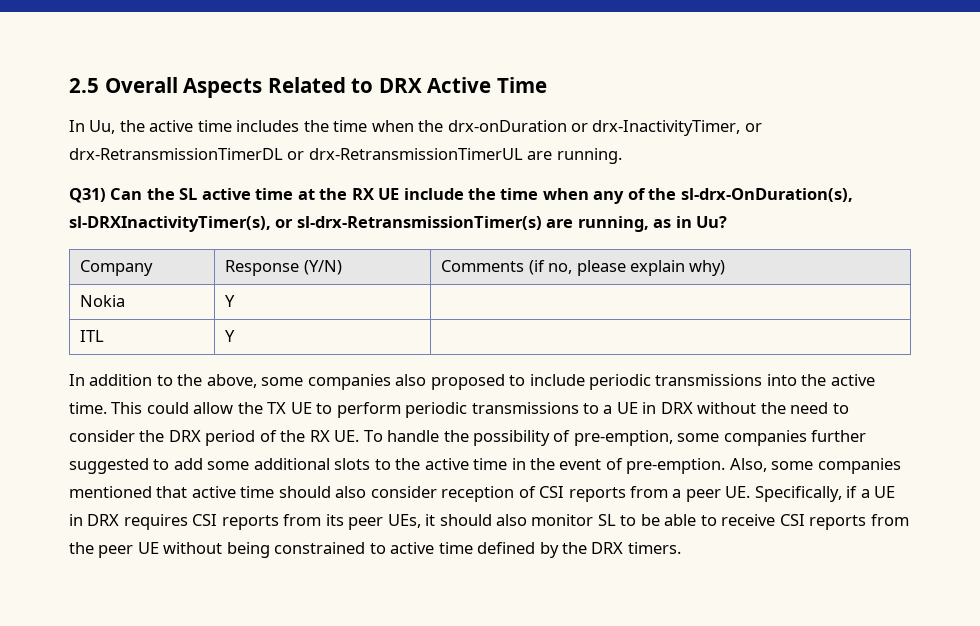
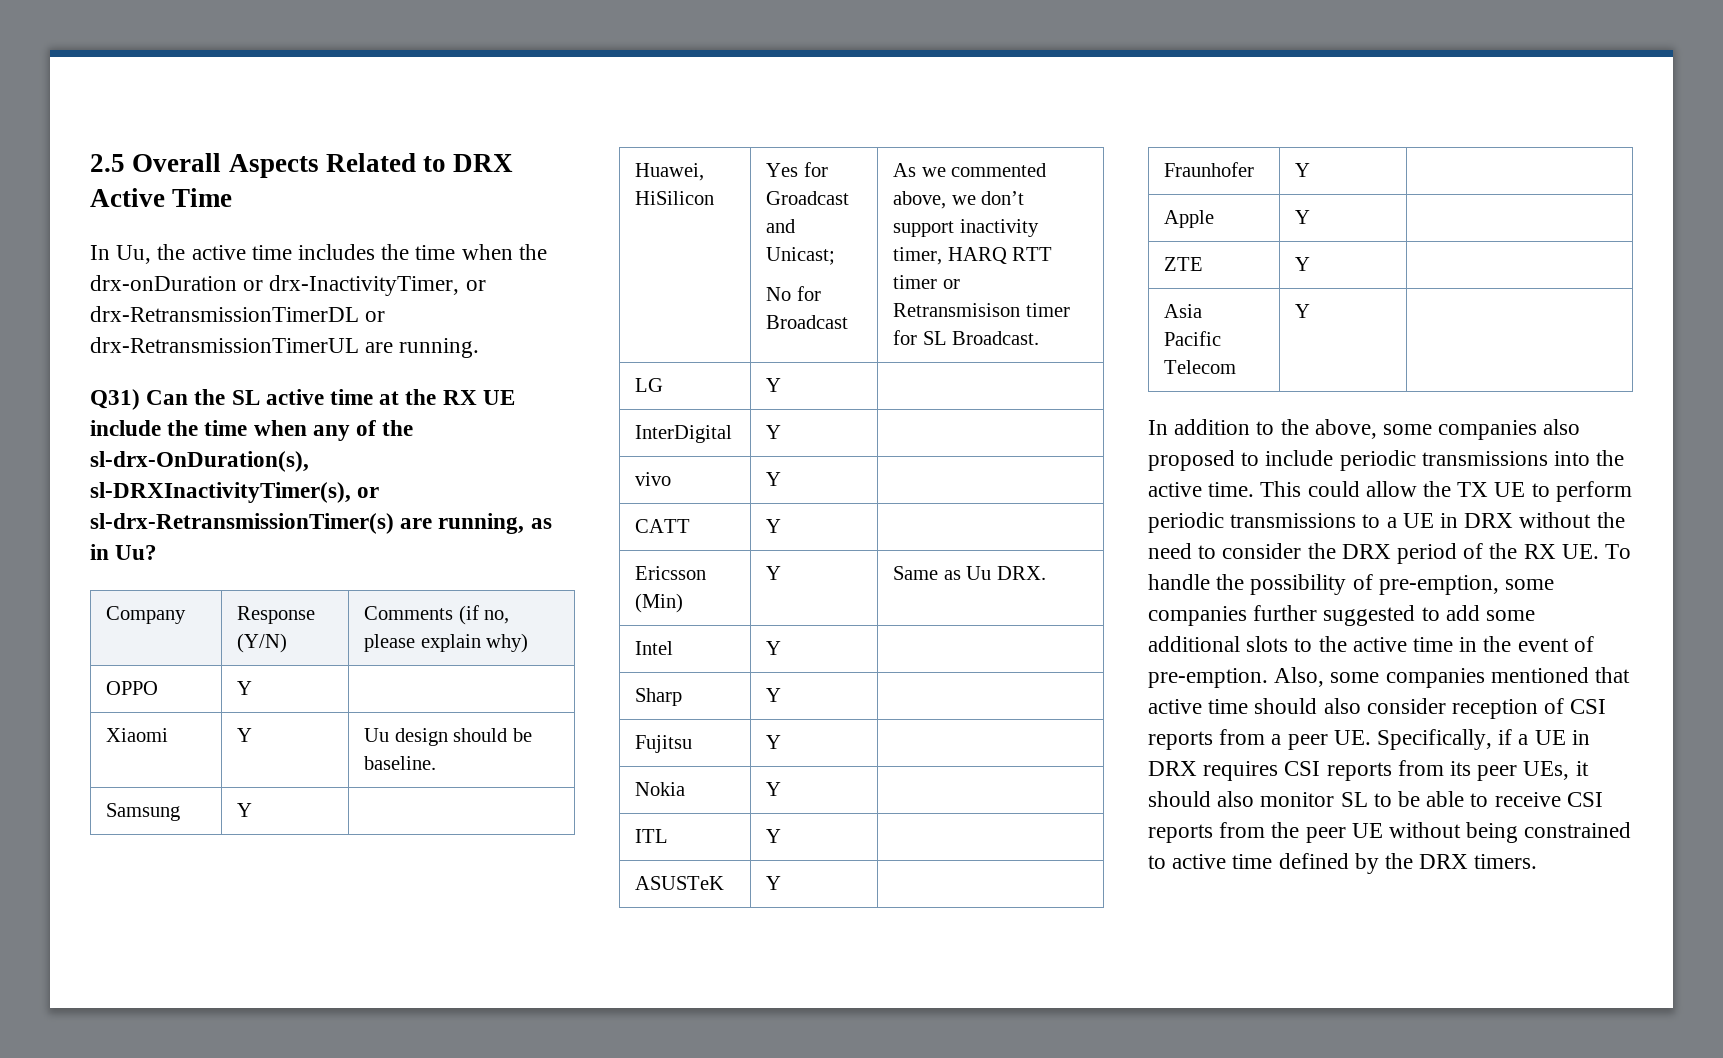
[80,295,126,307] [225,295,236,307] [80,330,105,342] Nokia | Y | // ITL -> [106,681,159,695] [237,681,253,695] [106,728,169,742] [237,728,253,742] [364,728,532,746] [364,756,437,770] [106,803,181,821] [237,803,253,817] [635,163,705,181] [635,191,715,205] [766,162,828,177] [766,191,850,205] [766,219,796,233] [766,247,836,265] [766,286,821,301] [766,315,849,329] [893,163,1047,177] [893,191,1025,209] [893,219,1039,237] [893,247,1053,265] [893,275,960,289] [893,303,1070,317] [893,330,1040,345] [635,378,664,392] [766,378,782,392] [635,425,733,443] [766,425,782,439] [635,472,672,486] [766,472,782,486] [635,519,691,533] [766,519,782,533] [635,566,707,580] [635,593,684,613] [766,566,782,580] [893,566,1046,580] [635,641,674,655] [766,641,782,655] [635,688,683,706] [766,688,782,702] [635,735,693,753] [766,735,782,749] [635,782,686,796] [766,782,782,796] [635,829,669,843] [766,829,782,843] [635,876,725,890] [766,876,782,890] [1164,162,1255,177] [1295,163,1311,177] [1164,210,1215,228] [1295,210,1311,224] [1164,257,1204,271] [1295,257,1311,271] [1164,304,1203,318] [1164,331,1222,346] [1164,360,1237,374] OPPO | Y | // Xiaomi | Y | Uu design should be baseline. // Samsung | Y | // Huawei, HiSilicon | Yes for Groadcast and Unicast; // No for Broadcast | As we commented above, we don’t support inactivity timer, HARQ RTT timer or Retransmisison timer for SL Broadcast. // LG | Y | // InterDigital | Y | // vivo | Y | // CATT | Y | // Ericsson (Min) | Y | Same as Uu DRX. // Intel | Y | // Sharp | Y | // Fujitsu | Y | // Nokia | Y | // ITL | Y | // ASUSTeK | Y | // Fraunhofer | Y | // Apple | Y | // ZTE | Y | // Asia Pacific Telecom

